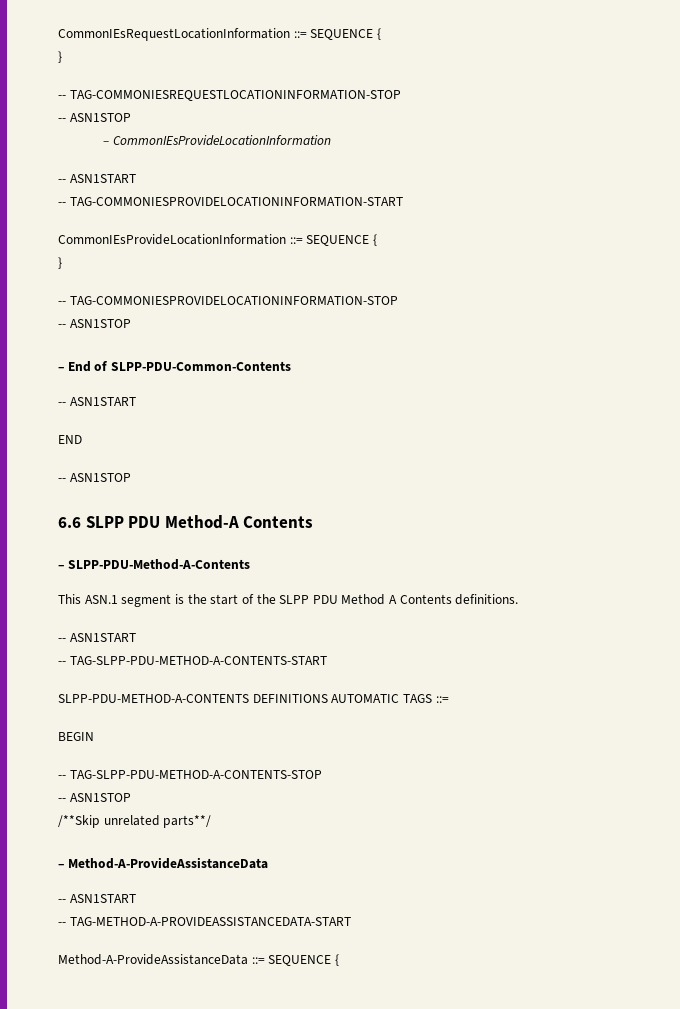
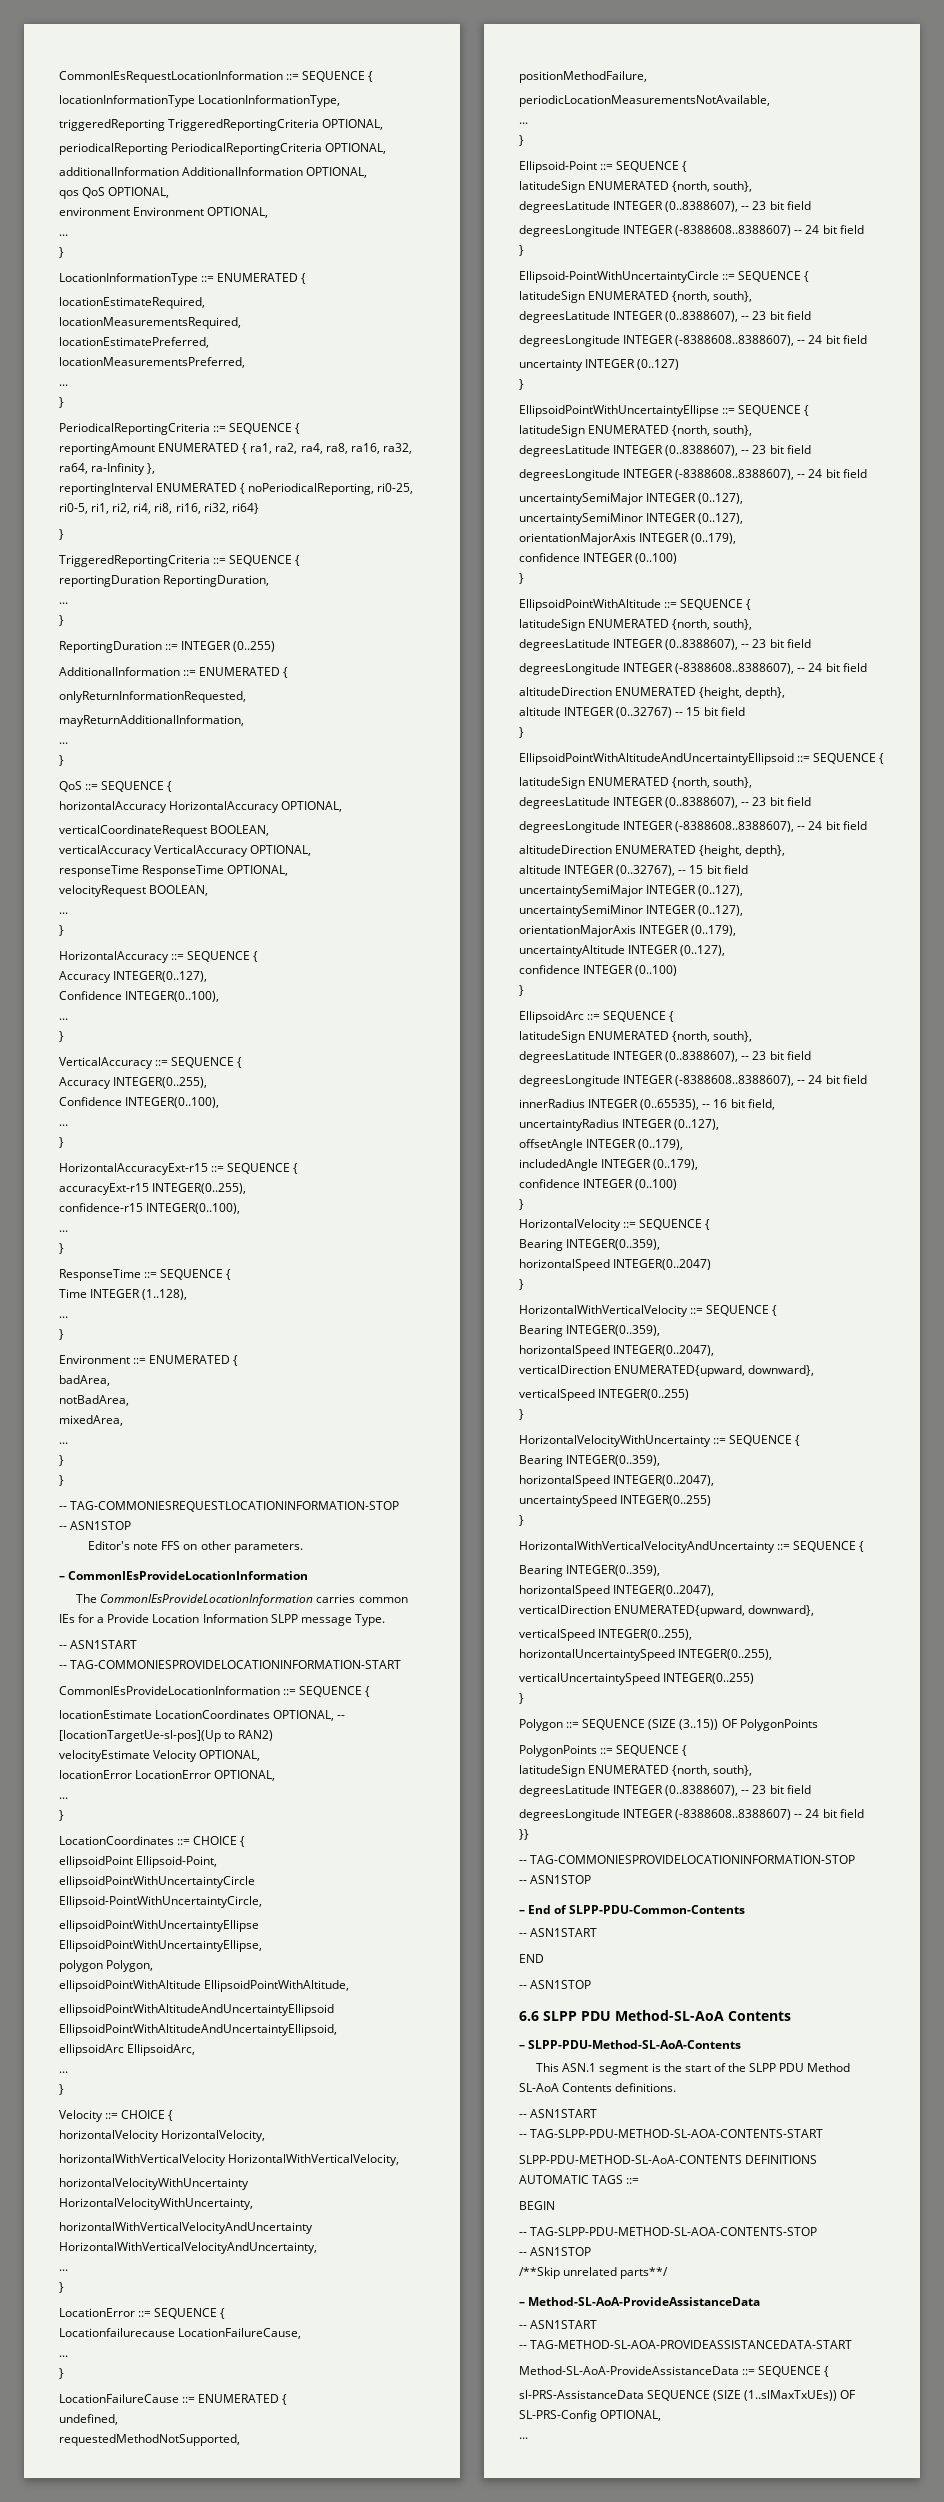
(381, 34) none -> [59,95,341,107] [59,119,384,131] [59,143,387,155] [59,167,368,178] [59,187,170,199] [59,207,269,218] [59,234,68,236] [59,247,64,258] [59,273,307,285] [59,297,205,309] [59,317,241,329] [59,337,209,348] [59,357,245,368] [59,384,68,386] [59,397,64,408] [59,423,301,435] [59,443,412,455] [59,463,156,475] [59,483,414,495] [59,503,259,514] [59,529,64,540] [59,555,301,567] [59,575,270,587] [59,602,68,604] [59,615,64,626] [59,641,276,653] [59,667,289,678] [59,691,246,703] [59,715,244,727] [59,742,68,744] [59,755,64,766] [59,781,173,792] [59,801,343,813] [59,825,270,837] [59,845,312,857] [59,865,289,877] [59,885,209,897] [59,912,68,914] [59,925,64,936] [59,951,259,963] [59,971,208,983] [59,991,220,1002] [59,1018,68,1020] [59,1031,64,1042] [59,1057,243,1069] [59,1077,208,1089] [59,1097,220,1108] [59,1124,68,1126] [59,1137,64,1148] [59,1163,299,1175] [59,1183,247,1195] [59,1203,241,1214] [59,1230,68,1232] [59,1243,64,1254] [59,1269,232,1281] [59,1289,188,1300] [59,1316,68,1318] [59,1329,64,1340] [59,1355,239,1366] [59,1375,110,1386] [59,1395,129,1406] [59,1415,123,1426] [59,1442,68,1444] [59,1455,64,1466] // locationInformationType LocationInformationType, // triggeredReporting TriggeredReportingCriteria OPTIONAL, // periodicalReporting PeriodicalReportingCriteria OPTIONAL, // additionalInformation AdditionalInformation OPTIONAL, // qos QoS OPTIONAL, // environment Environment OPTIONAL, // ... // } // LocationInformationType ::= ENUMERATED { // locationEstimateRequired, // locationMeasurementsRequired, // locationEstimatePreferred, // locationMeasurementsPreferred, // ... // } // PeriodicalReportingCriteria ::= SEQUENCE { // reportingAmount ENUMERATED { ra1, ra2, ra4, ra8, ra16, ra32, ra64, ra-Infinity }, // reportingInterval ENUMERATED { noPeriodicalReporting, ri0-25, ri0-5, ri1, ri2, ri4, ri8, ri16, ri32, ri64} // } // TriggeredReportingCriteria ::= SEQUENCE { // reportingDuration ReportingDuration, // ... // } // ReportingDuration ::= INTEGER (0..255) // AdditionalInformation ::= ENUMERATED { // onlyReturnInformationRequested, // mayReturnAdditionalInformation, // ... // } // QoS ::= SEQUENCE { // horizontalAccuracy HorizontalAccuracy OPTIONAL, // verticalCoordinateRequest BOOLEAN, // verticalAccuracy VerticalAccuracy OPTIONAL, // responseTime ResponseTime OPTIONAL, // velocityRequest BOOLEAN, // ... // } // HorizontalAccuracy ::= SEQUENCE { // Accuracy INTEGER(0..127), // Confidence INTEGER(0..100), // ... // } // VerticalAccuracy ::= SEQUENCE { // Accuracy INTEGER(0..255), // Confidence INTEGER(0..100), // ... // } // HorizontalAccuracyExt-r15 ::= SEQUENCE { // accuracyExt-r15 INTEGER(0..255), // confidence-r15 INTEGER(0..100), // ... // } // ResponseTime ::= SEQUENCE { // Time INTEGER (1..128), // ... // } // Environment ::= ENUMERATED { // badArea, // notBadArea, // mixedArea, // ... // }
[103,135,331,146] – CommonIEsProvideLocationInformation -> [88,1541,303,1553] [59,1571,309,1580] [76,1594,408,1606] [59,1614,385,1626] Editor's note FFS on other parameters. // – CommonIEsProvideLocationInformation // The CommonIEsProvideLocationInformation carries common IEs for a Provide Location Information SLPP message Type.
[58,257,62,269] } -> [59,1710,346,1721] [59,1730,274,1742] [59,1750,261,1762] [59,1770,276,1781] [59,1797,68,1799] [59,1810,64,1821] [59,1836,246,1847] [59,1856,218,1868] [59,1876,255,1888] [59,1896,262,1908] [59,1920,259,1932] [59,1940,262,1952] [59,1960,154,1972] [59,1980,350,1992] [59,2004,334,2016] [59,2024,337,2036] [59,2044,196,2056] [59,2071,68,2073] [59,2084,64,2095] [59,2110,174,2122] [59,2130,266,2142] [59,2154,400,2166] [59,2178,249,2190] [59,2198,253,2210] [59,2222,313,2234] [59,2242,317,2254] [59,2269,68,2271] [59,2282,64,2293] [59,2308,226,2319] [59,2328,302,2339] [59,2355,68,2357] [59,2368,64,2379] [59,2394,288,2405] [59,2414,118,2425] [59,2434,240,2446] [519,71,647,83] [519,95,770,107] [519,122,528,124] [519,135,524,146] [519,161,688,173] [519,181,753,193] [519,201,811,213] [519,225,864,237] [519,245,524,256] [519,271,810,283] [519,291,753,303] [519,311,811,323] [519,335,867,347] [519,359,680,371] [519,379,524,390] [519,405,810,417] [519,425,753,437] [519,445,811,457] [519,469,867,481] [519,493,744,505] [519,513,744,525] [519,533,737,545] [519,553,678,564] [519,573,524,584] [519,599,752,611] [519,619,753,631] [519,639,811,651] [519,663,867,675] [519,687,786,699] [519,707,745,718] [519,727,524,738] [519,753,885,765] [519,777,753,789] [519,797,811,809] [519,821,867,833] [519,845,786,857] [519,865,748,876] [519,885,744,897] [519,905,744,917] [519,925,737,937] [519,945,726,957] [519,965,678,976] [519,985,524,996] [519,1011,675,1023] [519,1031,753,1043] [519,1051,811,1063] [519,1075,867,1087] [519,1099,775,1110] [519,1119,720,1131] [519,1139,684,1151] [519,1159,699,1171] [519,1179,678,1190] [519,1199,524,1210] [519,1219,711,1231] [519,1239,661,1251] [519,1259,712,1271] [519,1279,524,1290] [519,1305,778,1317] [519,1325,661,1337] [519,1345,715,1357] [519,1365,815,1377] [519,1389,690,1401] [519,1409,524,1420] [519,1435,801,1447] [519,1455,661,1467] [519,1475,715,1487] [519,1495,712,1507] [519,1515,524,1526] [519,1541,865,1553] [519,1565,661,1577] [519,1585,715,1597] [519,1605,815,1617] [519,1629,693,1641] [519,1649,773,1661] [519,1673,755,1685] [519,1693,524,1704] [519,1719,818,1731] [519,1745,688,1757] [519,1765,753,1777] [519,1785,811,1797] [519,1809,864,1821] [519,1829,529,1840] locationEstimate LocationCoordinates OPTIONAL, -- [locationTargetUe-sl-pos](Up to RAN2) // velocityEstimate Velocity OPTIONAL, // locationError LocationError OPTIONAL, // ... // } // LocationCoordinates ::= CHOICE { // ellipsoidPoint Ellipsoid-Point, // ellipsoidPointWithUncertaintyCircle Ellipsoid-PointWithUncertaintyCircle, // ellipsoidPointWithUncertaintyEllipse EllipsoidPointWithUncertaintyEllipse, // polygon Polygon, // ellipsoidPointWithAltitude EllipsoidPointWithAltitude, // ellipsoidPointWithAltitudeAndUncertaintyEllipsoid EllipsoidPointWithAltitudeAndUncertaintyEllipsoid, // ellipsoidArc EllipsoidArc, // ... // } // Velocity ::= CHOICE { // horizontalVelocity HorizontalVelocity, // horizontalWithVerticalVelocity HorizontalWithVerticalVelocity, // horizontalVelocityWithUncertainty HorizontalVelocityWithUncertainty, // horizontalWithVerticalVelocityAndUncertainty HorizontalWithVerticalVelocityAndUncertainty, // ... // } // LocationError ::= SEQUENCE { // Locationfailurecause LocationFailureCause, // ... // } // LocationFailureCause ::= ENUMERATED { // undefined, // requestedMethodNotSupported, // positionMethodFailure, // periodicLocationMeasurementsNotAvailable, // ... // } // Ellipsoid-Point ::= SEQUENCE { // latitudeSign ENUMERATED {north, south}, // degreesLatitude INTEGER (0..8388607), -- 23 bit field // degreesLongitude INTEGER (-8388608..8388607) -- 24 bit field // } // Ellipsoid-PointWithUncertaintyCircle ::= SEQUENCE { // latitudeSign ENUMERATED {north, south}, // degreesLatitude INTEGER (0..8388607), -- 23 bit field // degreesLongitude INTEGER (-8388608..8388607), -- 24 bit field // uncertainty INTEGER (0..127) // } // EllipsoidPointWithUncertaintyEllipse ::= SEQUENCE { // latitudeSign ENUMERATED {north, south}, // degreesLatitude INTEGER (0..8388607), -- 23 bit field // degreesLongitude INTEGER (-8388608..8388607), -- 24 bit field // uncertaintySemiMajor INTEGER (0..127), // uncertaintySemiMinor INTEGER (0..127), // orientationMajorAxis INTEGER (0..179), // confidence INTEGER (0..100) // } // EllipsoidPointWithAltitude ::= SEQUENCE { // latitudeSign ENUMERATED {north, south}, // degreesLatitude INTEGER (0..8388607), -- 23 bit field // degreesLongitude INTEGER (-8388608..8388607), -- 24 bit field // altitudeDirection ENUMERATED {height, depth}, // altitude INTEGER (0..32767) -- 15 bit field // } // EllipsoidPointWithAltitudeAndUncertaintyEllipsoid ::= SEQUENCE { // latitudeSign ENUMERATED {north, south}, // degreesLatitude INTEGER (0..8388607), -- 23 bit field // degreesLongitude INTEGER (-8388608..8388607), -- 24 bit field // altitudeDirection ENUMERATED {height, depth}, // altitude INTEGER (0..32767), -- 15 bit field // uncertaintySemiMajor INTEGER (0..127), // uncertaintySemiMinor INTEGER (0..127), // orientationMajorAxis INTEGER (0..179), // uncertaintyAltitude INTEGER (0..127), // confidence INTEGER (0..100) // } // EllipsoidArc ::= SEQUENCE { // latitudeSign ENUMERATED {north, south}, // degreesLatitude INTEGER (0..8388607), -- 23 bit field // degreesLongitude INTEGER (-8388608..8388607), -- 24 bit field // innerRadius INTEGER (0..65535), -- 16 bit field, // uncertaintyRadius INTEGER (0..127), // offsetAngle INTEGER (0..179), // includedAngle INTEGER (0..179), // confidence INTEGER (0..100) // } // HorizontalVelocity ::= SEQUENCE { // Bearing INTEGER(0..359), // horizontalSpeed INTEGER(0..2047) // } // HorizontalWithVerticalVelocity ::= SEQUENCE { // Bearing INTEGER(0..359), // horizontalSpeed INTEGER(0..2047), // verticalDirection ENUMERATED{upward, downward}, // verticalSpeed INTEGER(0..255) // } // HorizontalVelocityWithUncertainty ::= SEQUENCE { // Bearing INTEGER(0..359), // horizontalSpeed INTEGER(0..2047), // uncertaintySpeed INTEGER(0..255) // } // HorizontalWithVerticalVelocityAndUncertainty ::= SEQUENCE { // Bearing INTEGER(0..359), // horizontalSpeed INTEGER(0..2047), // verticalDirection ENUMERATED{upward, downward}, // verticalSpeed INTEGER(0..255), // horizontalUncertaintySpeed INTEGER(0..255), // verticalUncertaintySpeed INTEGER(0..255) // } // Polygon ::= SEQUENCE (SIZE (3..15)) OF PolygonPoints // PolygonPoints ::= SEQUENCE { // latitudeSign ENUMERATED {north, south}, // degreesLatitude INTEGER (0..8388607), -- 23 bit field // degreesLongitude INTEGER (-8388608..8388607) -- 24 bit field // }}
[164,515,239,529] Method-A -> [615,2010,724,2021] Method-SL-AoA
[67,559,250,570] SLPP-PDU-Method-A-Contents -> [528,2040,742,2049] SLPP-PDU-Method-SL-AoA-Contents
[389,595,398,604] A -> [519,2083,559,2092] SL-AoA
[69,656,327,665] [58,694,249,703] TAG-SLPP-PDU-METHOD-A-CONTENTS-START // SLPP-PDU-METHOD-A-CONTENTS -> [530,2129,824,2138] [519,2155,742,2164] TAG-SLPP-PDU-METHOD-SL-AOA-CONTENTS-START // SLPP-PDU-METHOD-SL-AoA-CONTENTS
[69,770,322,779] TAG-SLPP-PDU-METHOD-A-CONTENTS-STOP -> [530,2227,818,2236] TAG-SLPP-PDU-METHOD-SL-AOA-CONTENTS-STOP
[67,857,268,869] [58,894,136,903] [58,917,351,926] [58,954,339,966] Method-A-ProvideAssistanceData // -- ASN1START // -- TAG-METHOD-A-PROVIDEASSISTANCEDATA-START // Method-A-ProvideAssistanceData ::= SEQUENCE { -> [528,2297,761,2306] [519,2320,598,2329] [519,2340,853,2349] [519,2366,830,2377] [519,2390,856,2401] [519,2410,662,2422] [519,2437,528,2439] Method-SL-AoA-ProvideAssistanceData // -- ASN1START // -- TAG-METHOD-SL-AOA-PROVIDEASSISTANCEDATA-START // Method-SL-AoA-ProvideAssistanceData ::= SEQUENCE { // sl-PRS-AssistanceData SEQUENCE (SIZE (1..slMaxTxUEs)) OF SL-PRS-Config OPTIONAL, // ...

